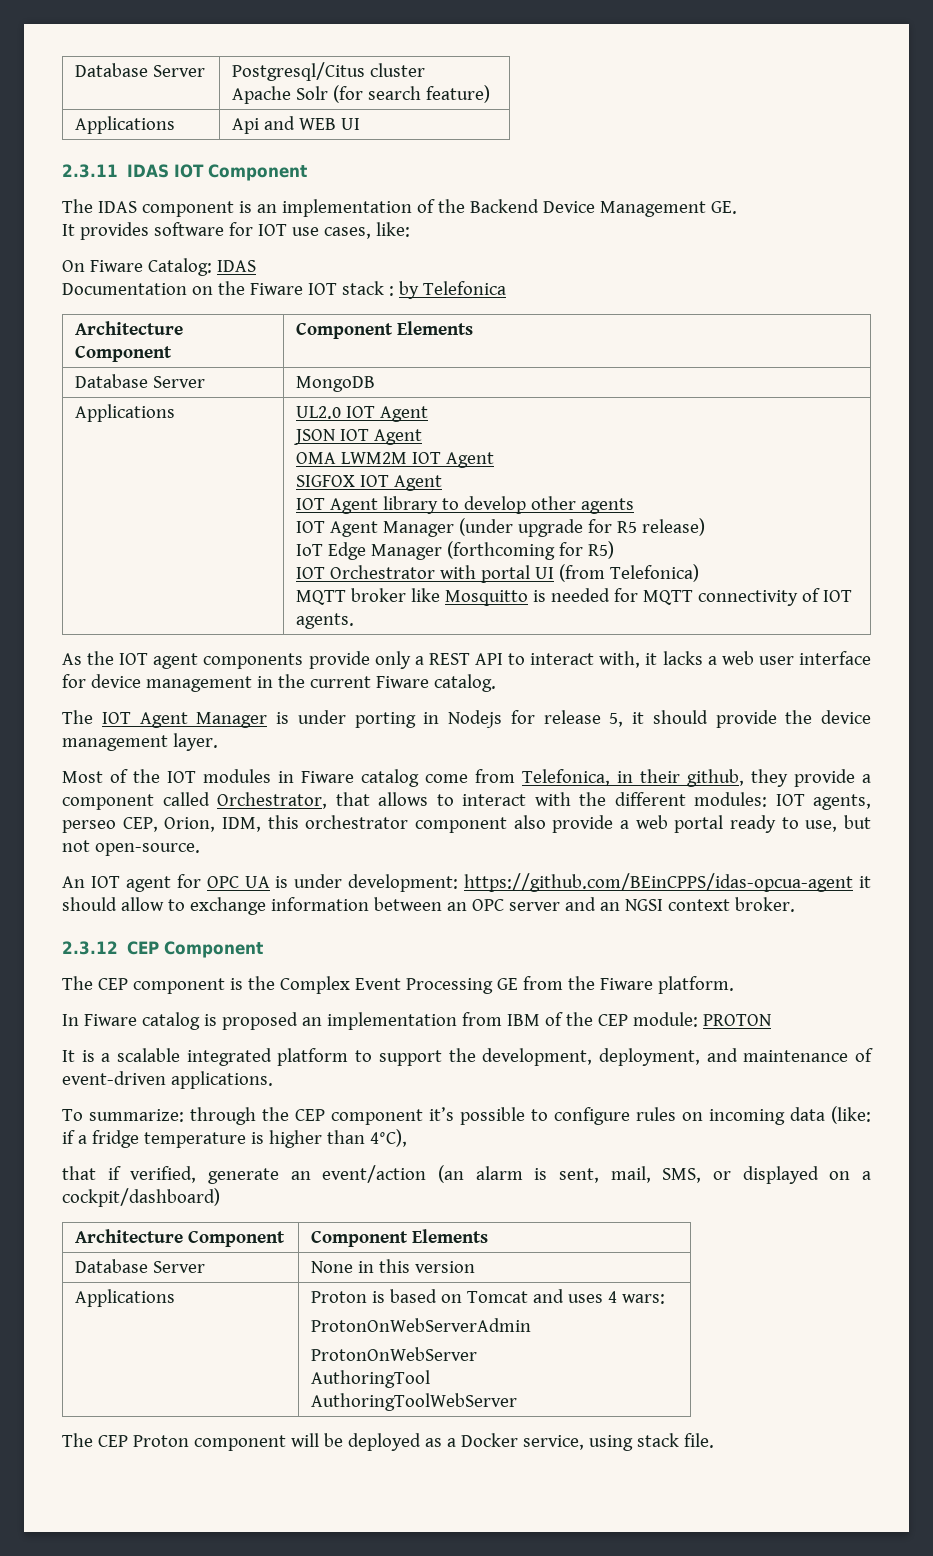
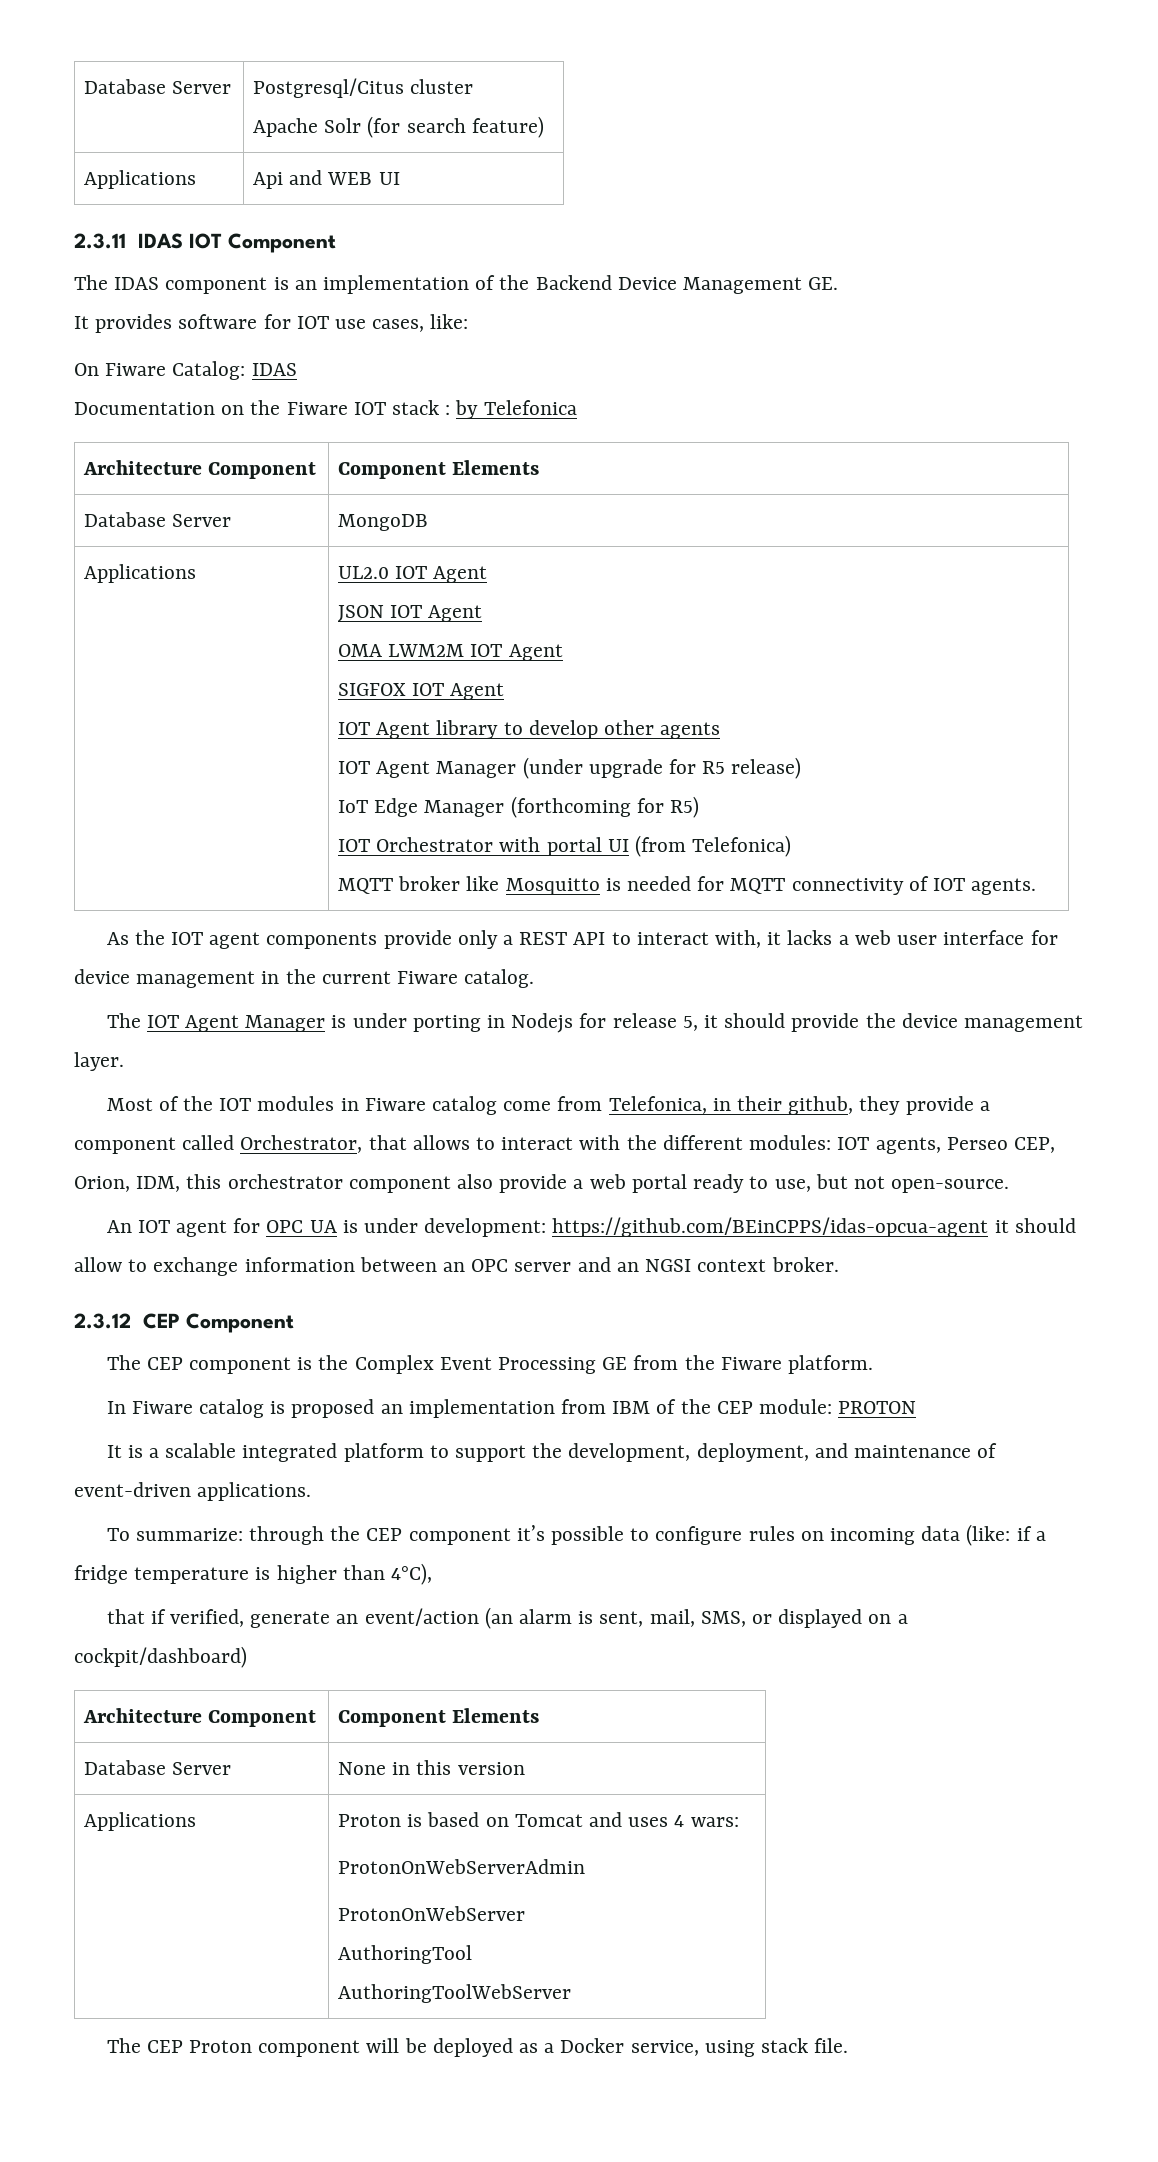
[62,820,116,833] perseo -> [946,1137,1008,1150] Perseo

